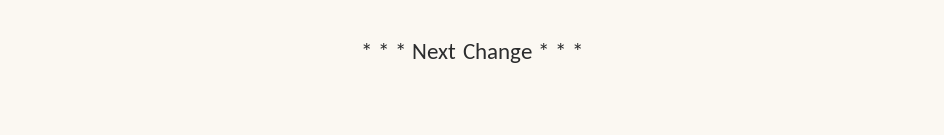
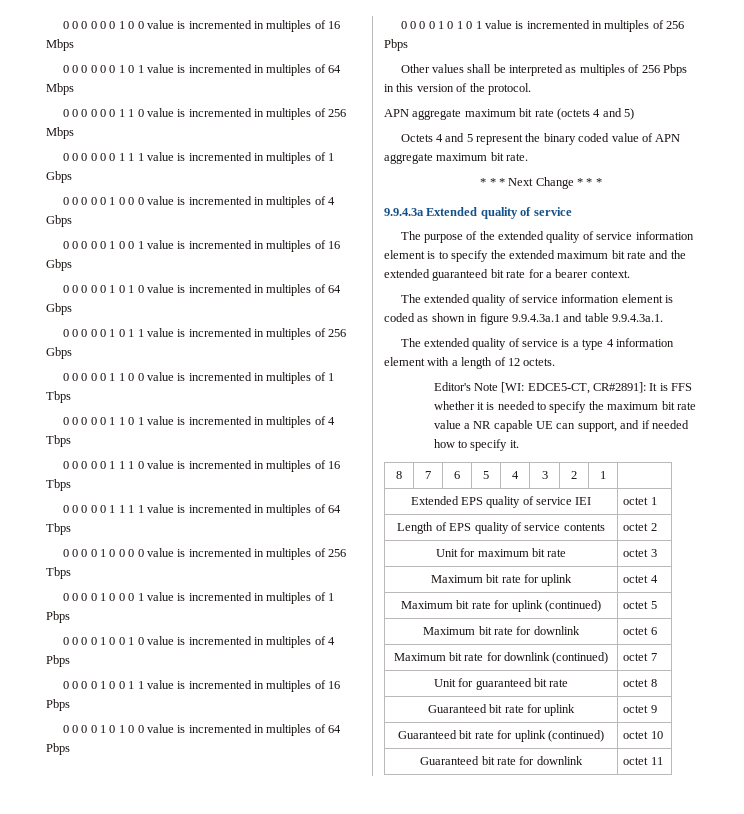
(360, 51) none -> [62,20,341,32] [46,39,74,51] [62,64,342,76] [46,83,74,95] [62,108,347,120] [46,127,74,139] [62,152,335,164] [46,171,72,183] [62,196,336,208] [46,215,72,227] [62,240,341,252] [46,259,72,271] [62,284,342,296] [46,303,72,315] [62,328,347,340] [46,347,72,359] [62,372,335,384] [46,391,71,403] [62,416,336,428] [46,435,71,447] [62,460,341,472] [46,479,71,491] [62,504,342,516] [46,523,71,535] [62,548,347,560] [46,567,71,579] [62,592,335,604] [46,611,70,623] [62,636,336,648] [46,655,70,667] [62,680,341,692] [46,699,70,711] [62,724,342,736] [46,743,70,755] [400,20,685,32] [384,39,408,51] [400,64,687,76] [384,83,531,95] [384,108,634,120] [400,133,681,145] [384,152,529,164] 0 0 0 0 0 0 1 0 0 value is incremented in multiples of 16 Mbps // 0 0 0 0 0 0 1 0 1 value is incremented in multiples of 64 Mbps // 0 0 0 0 0 0 1 1 0 value is incremented in multiples of 256 Mbps // 0 0 0 0 0 0 1 1 1 value is incremented in multiples of 1 Gbps // 0 0 0 0 0 1 0 0 0 value is incremented in multiples of 4 Gbps // 0 0 0 0 0 1 0 0 1 value is incremented in multiples of 16 Gbps // 0 0 0 0 0 1 0 1 0 value is incremented in multiples of 64 Gbps // 0 0 0 0 0 1 0 1 1 value is incremented in multiples of 256 Gbps // 0 0 0 0 0 1 1 0 0 value is incremented in multiples of 1 Tbps // 0 0 0 0 0 1 1 0 1 value is incremented in multiples of 4 Tbps // 0 0 0 0 0 1 1 1 0 value is incremented in multiples of 16 Tbps // 0 0 0 0 0 1 1 1 1 value is incremented in multiples of 64 Tbps // 0 0 0 0 1 0 0 0 0 value is incremented in multiples of 256 Tbps // 0 0 0 0 1 0 0 0 1 value is incremented in multiples of 1 Pbps // 0 0 0 0 1 0 0 1 0 value is incremented in multiples of 4 Pbps // 0 0 0 0 1 0 0 1 1 value is incremented in multiples of 16 Pbps // 0 0 0 0 1 0 1 0 0 value is incremented in multiples of 64 Pbps // 0 0 0 0 1 0 1 0 1 value is incremented in multiples of 256 Pbps // Other values shall be interpreted as multiples of 256 Pbps in this version of the protocol. // APN aggregate maximum bit rate (octets 4 and 5) // Octets 4 and 5 represent the binary coded value of APN aggregate maximum bit rate. //
(584, 51) none -> [384,207,572,219] [400,231,694,243] [384,250,686,262] [384,269,630,281] [400,294,674,306] [384,313,663,325] [400,338,674,350] [384,357,556,369] [433,382,693,394] [433,401,696,413] [433,420,689,432] [433,439,519,451] [396,471,402,479] [425,471,431,479] [454,471,460,479] [483,471,489,479] [512,471,519,479] [541,471,548,479] [571,471,577,479] [600,471,606,479] [410,496,592,508] [623,497,657,505] [397,522,605,534] [623,523,657,531] [435,548,567,557] [623,549,657,557] [430,574,573,586] [623,575,658,583] [401,600,601,612] [623,601,657,609] [423,626,580,635] [623,627,657,635] [393,652,609,664] [623,653,657,661] [433,678,569,690] [623,679,657,687] [427,704,576,716] [623,705,657,713] [398,730,604,742] [623,731,663,739] [420,756,583,765] [623,757,663,765] // 9.9.4.3a Extended quality of service // The purpose of the extended quality of service information element is to specify the extended maximum bit rate and the extended guaranteed bit rate for a bearer context. // The extended quality of service information element is coded as shown in figure 9.9.4.3a.1 and table 9.9.4.3a.1. // The extended quality of service is a type 4 information element with a length of 12 octets. // Editor's Note [WI: EDCE5-CT, CR#2891]: It is FFS whether it is needed to specify the maximum bit rate value a NR capable UE can support, and if needed how to specify it. // 8 | 7 | 6 | 5 | 4 | 3 | 2 | 1 | // Extended EPS quality of service IEI | octet 1 // Length of EPS quality of service contents | octet 2 // Unit for maximum bit rate | octet 3 // Maximum bit rate for uplink | octet 4 // Maximum bit rate for uplink (continued) | octet 5 // Maximum bit rate for downlink | octet 6 // Maximum bit rate for downlink (continued) | octet 7 // Unit for guaranteed bit rate | octet 8 // Guaranteed bit rate for uplink | octet 9 // Guaranteed bit rate for uplink (continued) | octet 10 // Guaranteed bit rate for downlink | octet 11

